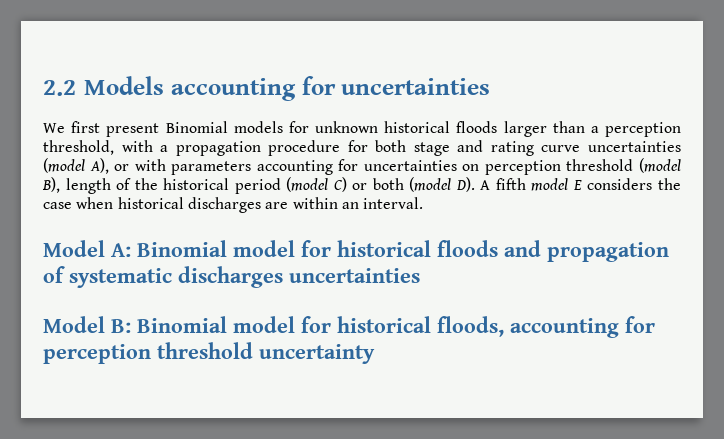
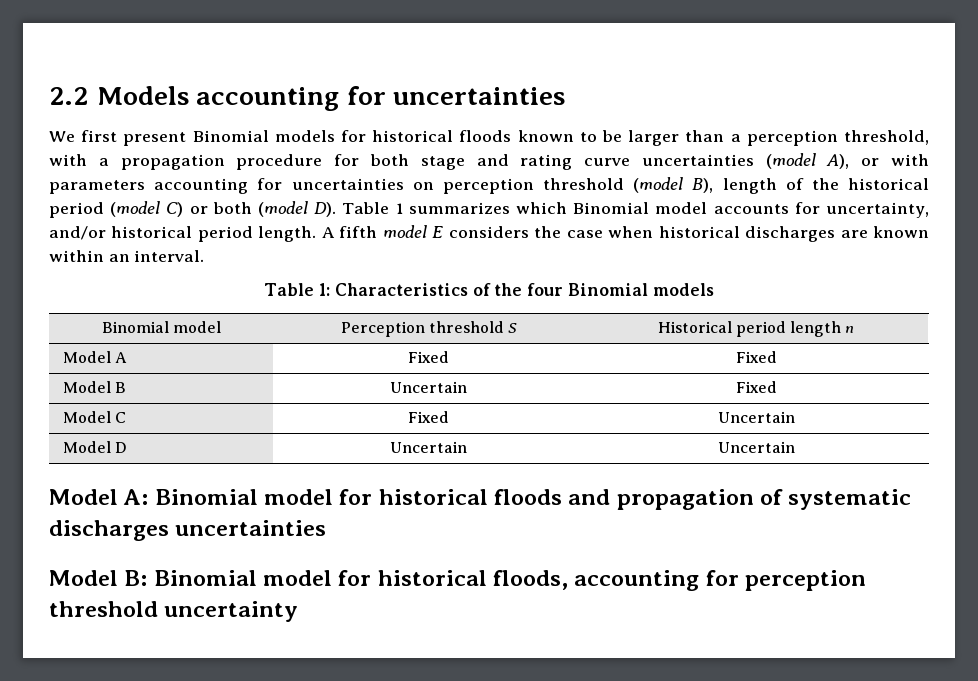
[315,121,498,133] unknown historical floods -> [372,130,622,142] historical floods known to be
(475, 184) none -> [342,202,929,218] [49,226,317,242] Table 1 summarizes which Binomial model accounts for uncertainty, and/or historical period length.
(289, 205) none -> [873,226,929,238] known
(424, 203) none -> [264,283,714,296] [101,321,222,333] [340,321,518,337] [657,321,855,337] [62,351,128,363] [408,351,449,363] [735,351,777,363] [62,381,127,393] [390,381,467,393] [735,381,777,393] [62,411,127,423] [408,411,449,423] [717,411,795,423] [62,441,128,453] [390,441,467,453] [717,441,795,453] // Table 1: Characteristics of the four Binomial models // Binomial model | Perception threshold S | Historical period length n // Model A | Fixed | Fixed // Model B | Uncertain | Fixed // Model C | Fixed | Uncertain // Model D | Uncertain | Uncertain

